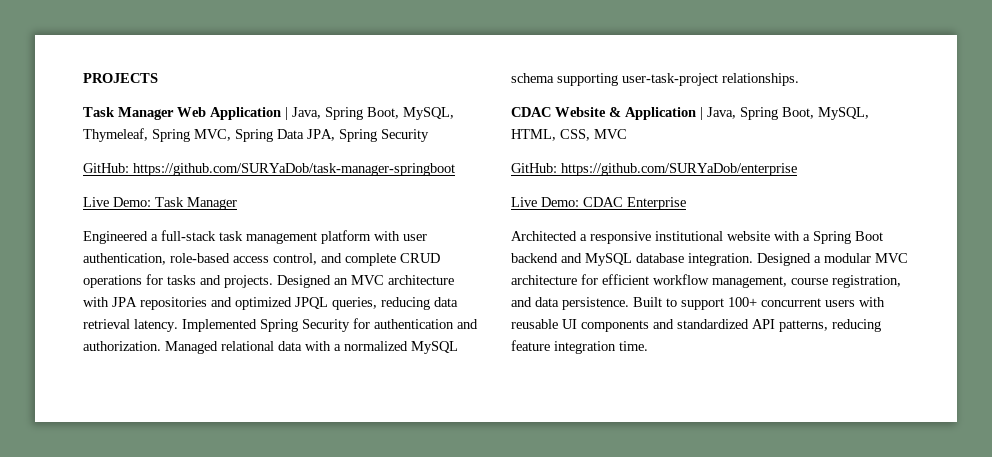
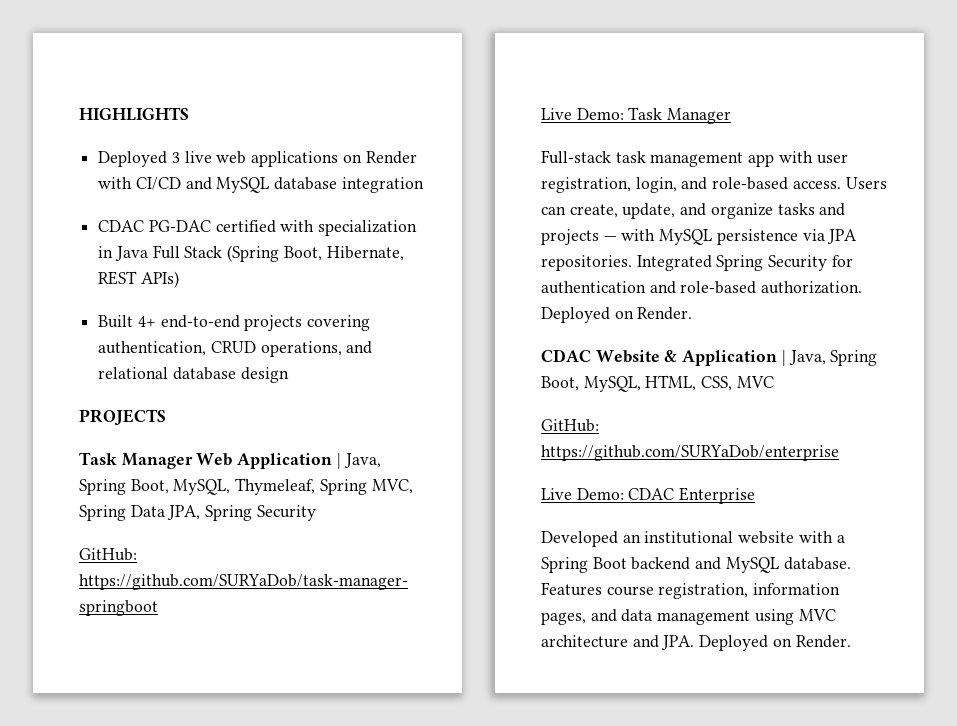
(83, 78) none -> [79,107,189,121] [98,151,417,167] [98,177,424,193] [98,220,418,236] [98,245,404,262] [98,271,179,288] [98,315,371,331] [98,341,373,357] [98,367,289,383] HIGHLIGHTS // Deployed 3 live web applications on Render with CI/CD and MySQL database integration // CDAC PG-DAC certified with specialization in Java Full Stack (Spring Boot, Hibernate, REST APIs) // Built 4+ end-to-end projects covering authentication, CRUD operations, and relational database design //
[83,230,216,244] Engineered a full-stack -> [541,150,611,164] Full-stack
[321,230,371,244] platform -> [748,154,775,167] app
[83,253,440,266] [83,274,454,288] [83,297,458,310] [83,319,257,332] authentication, role-based access control, and complete CRUD operations for tasks and projects. Designed an MVC architecture with JPA repositories and optimized JPQL queries, reducing data retrieval latency. Implemented -> [541,177,887,193] [541,203,846,219] [541,229,858,245] [541,255,712,271] registration, login, and role-based access. Users can create, update, and organize tasks and projects — with MySQL persistence via JPA repositories. Integrated
[83,341,458,354] [511,73,799,86] authorization. Managed relational data with a normalized MySQL schema supporting user-task-project relationships. -> [680,281,863,294] [541,307,693,323] role-based authorization. Deployed on Render.
[511,231,651,244] Architected a responsive -> [541,531,641,547] Developed an
[636,253,908,266] [511,274,901,288] [511,297,885,310] [511,319,881,332] [511,340,648,354] database integration. Designed a modular MVC architecture for efficient workflow management, course registration, and data persistence. Built to support 100+ concurrent users with reusable UI components and standardized API patterns, reducing feature integration time. -> [783,557,851,570] [541,582,841,599] [541,609,836,625] [541,635,851,651] database. Features course registration, information pages, and data management using MVC architecture and JPA. Deployed on Render.

